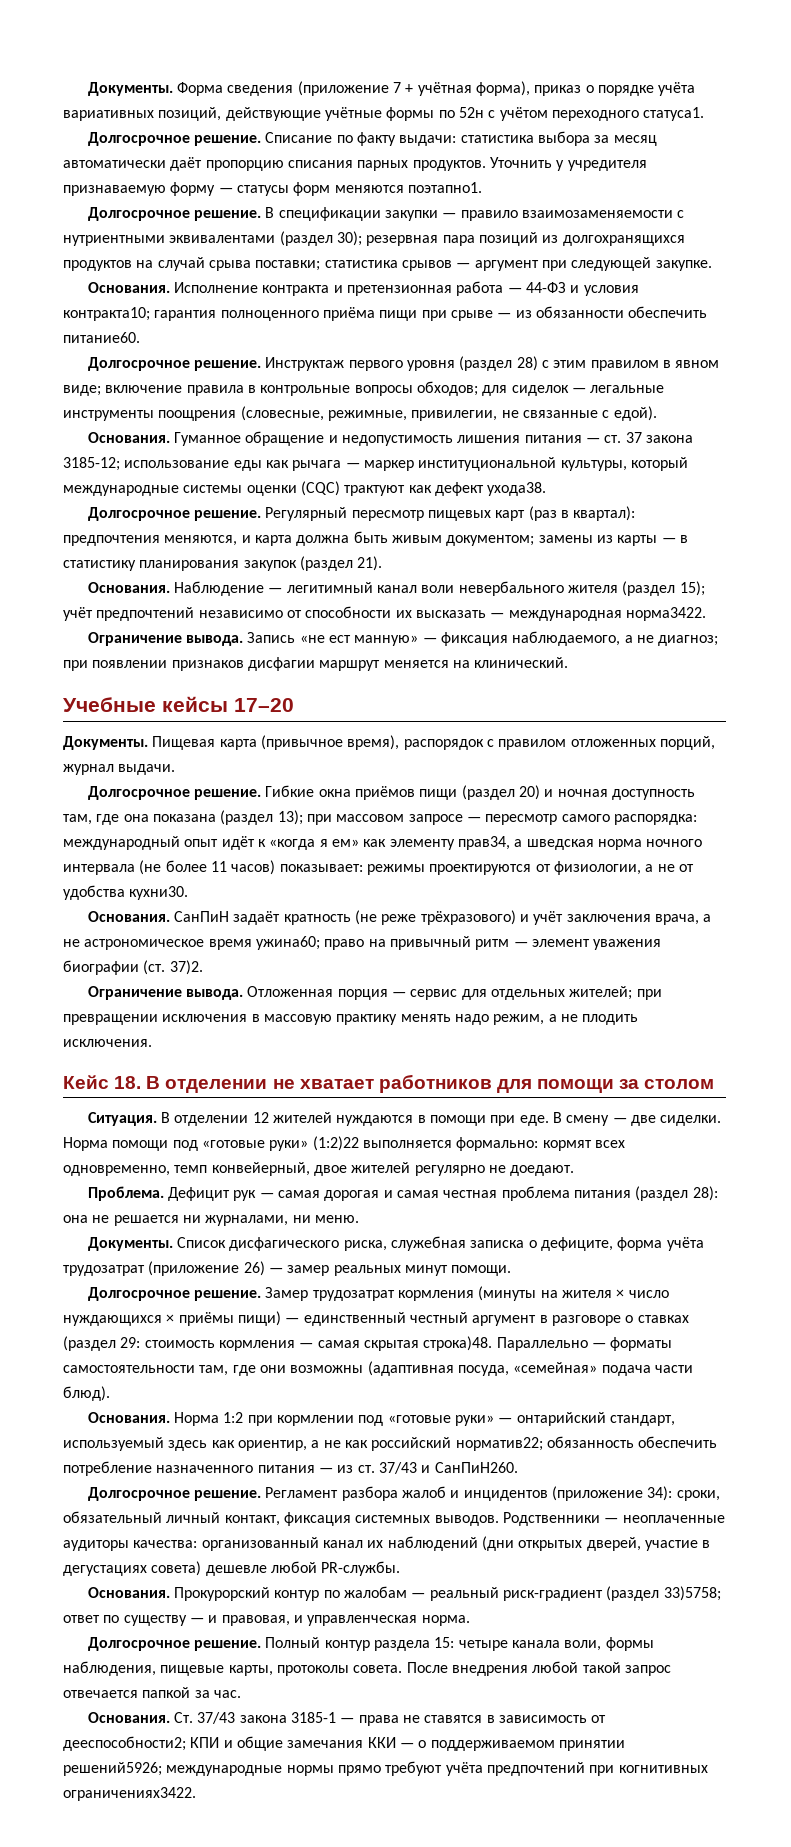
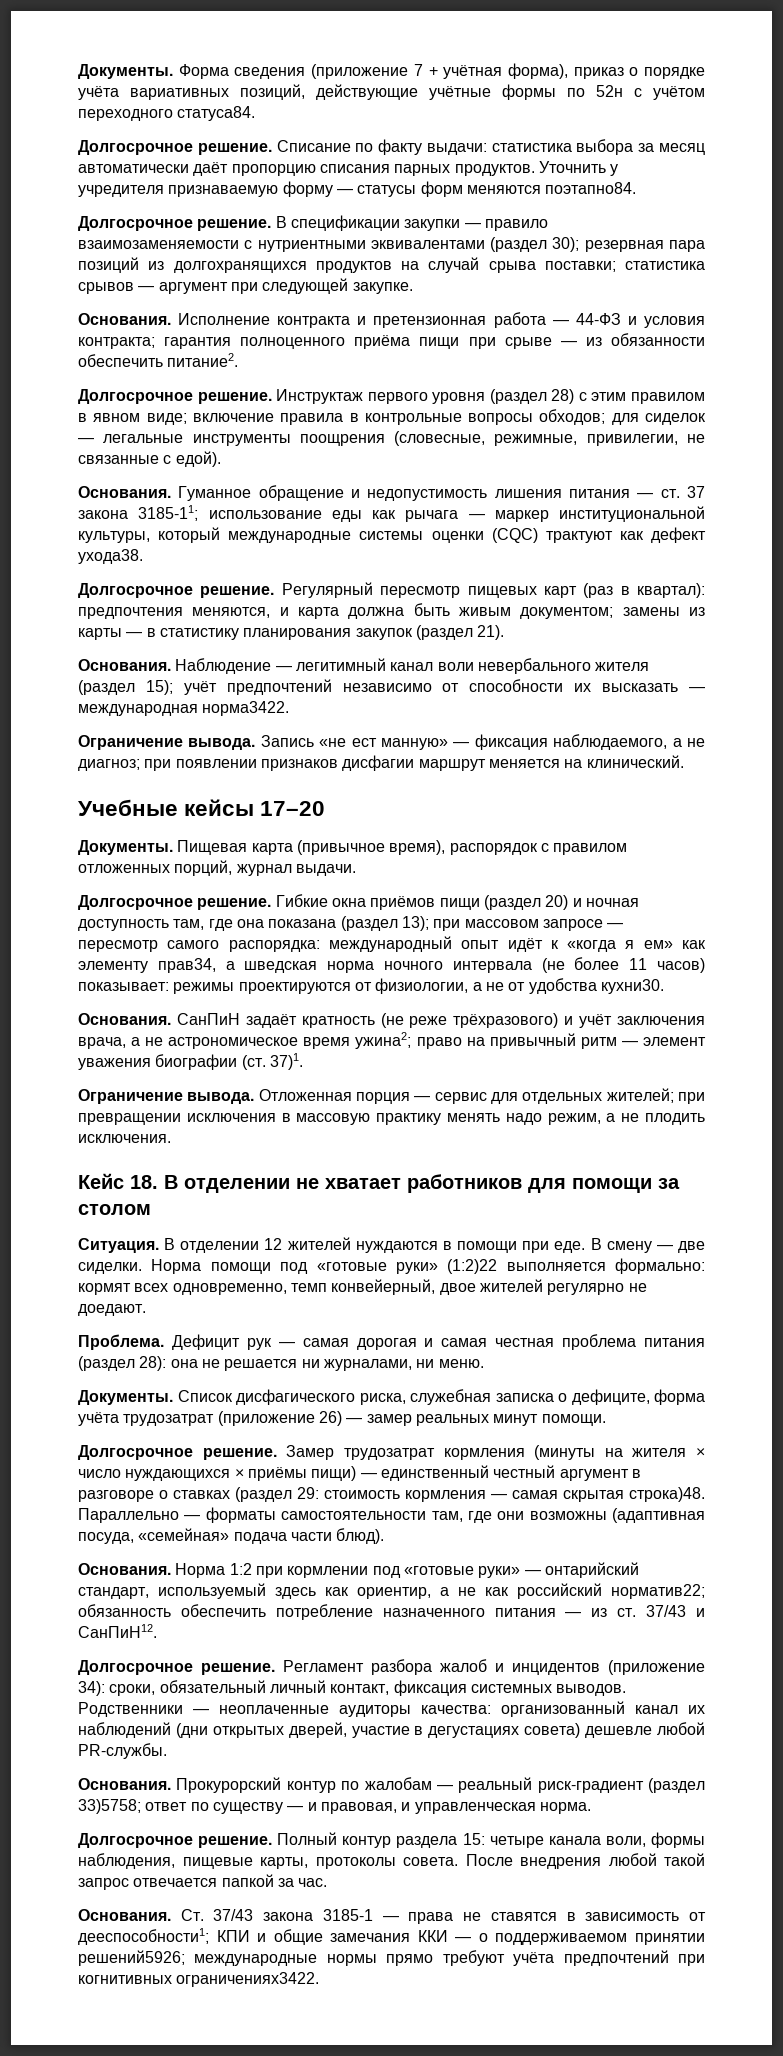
[643,107,705,121] статуса1. -> [177,106,256,121] статуса84.
[407,182,482,193] поэтапно1. -> [545,182,637,194] поэтапно84.
[63,307,150,321] контракта10; -> [78,337,155,349] контракта;
[63,332,140,343] питание60. -> [167,353,239,367] питание2.
[63,457,120,471] 3185-12; -> [138,505,199,521] 3185-11;
[255,936,320,950] ужина60; -> [355,1032,412,1049] ужина2;
[169,960,203,975] 37)2. -> [269,1053,303,1070] 37)1.
[434,1462,518,1473] СанПиН260. -> [78,1624,157,1638] СанПиН12.
[63,1736,186,1751] дееспособности2; -> [78,1928,209,1945] дееспособности1;

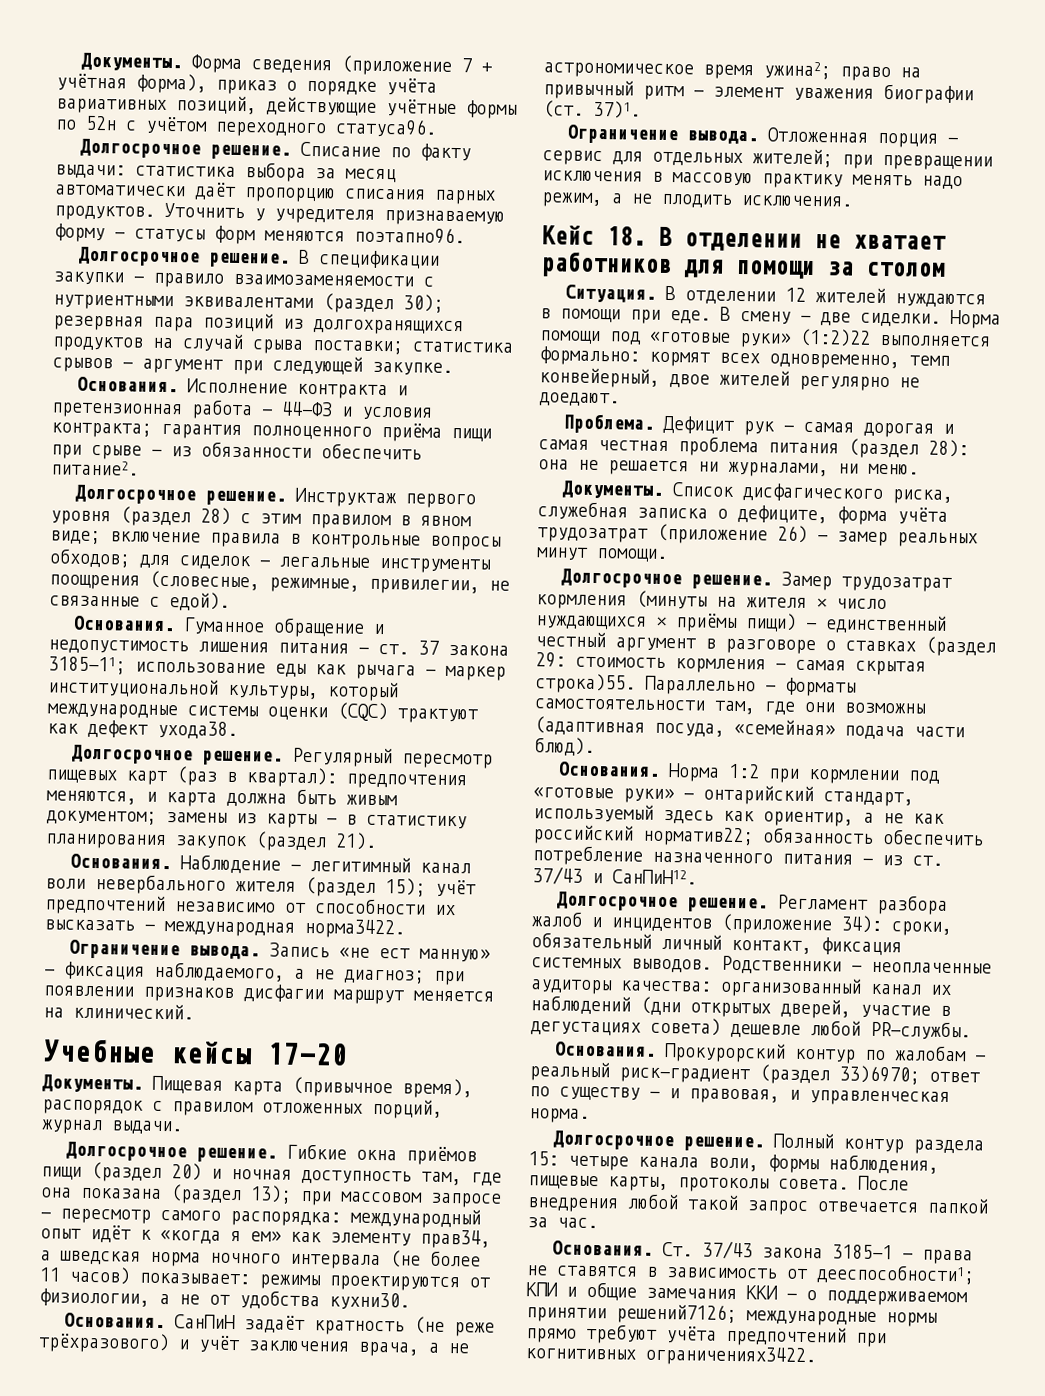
[177,106,256,121] статуса84. -> [335,118,437,138] статуса96.
[545,182,637,194] поэтапно84. -> [354,226,465,245] поэтапно96.
[629,1487,705,1502] строка)48. -> [535,673,636,694] строка)55.
[78,1799,141,1814] 33)5758; -> [839,1065,920,1085] 33)6970;
[78,1950,185,1966] решений5926; -> [616,1303,737,1325] решений7126;

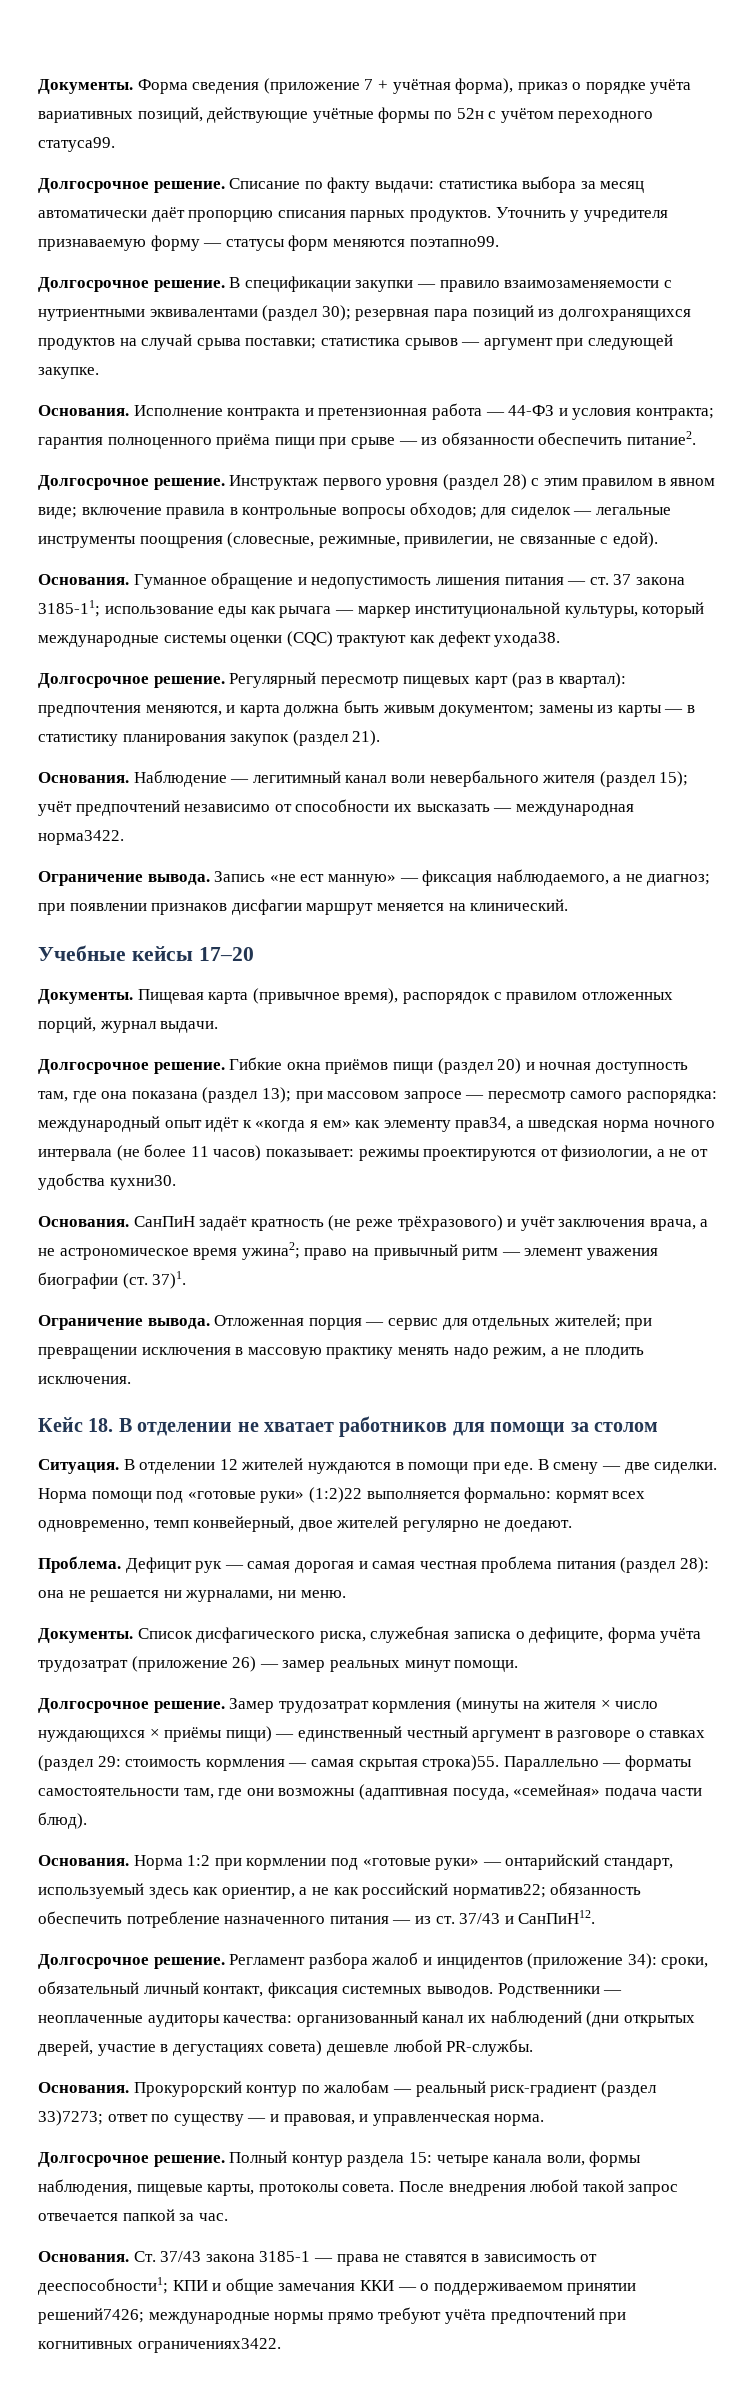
[335,118,437,138] статуса96. -> [38,137,115,152] статуса99.
[354,226,465,245] поэтапно96. -> [409,236,499,247] поэтапно99.
[839,1065,920,1085] 33)6970; -> [38,2110,103,2126] 33)7273;
[616,1303,737,1325] решений7126; -> [38,2308,144,2324] решений7426;

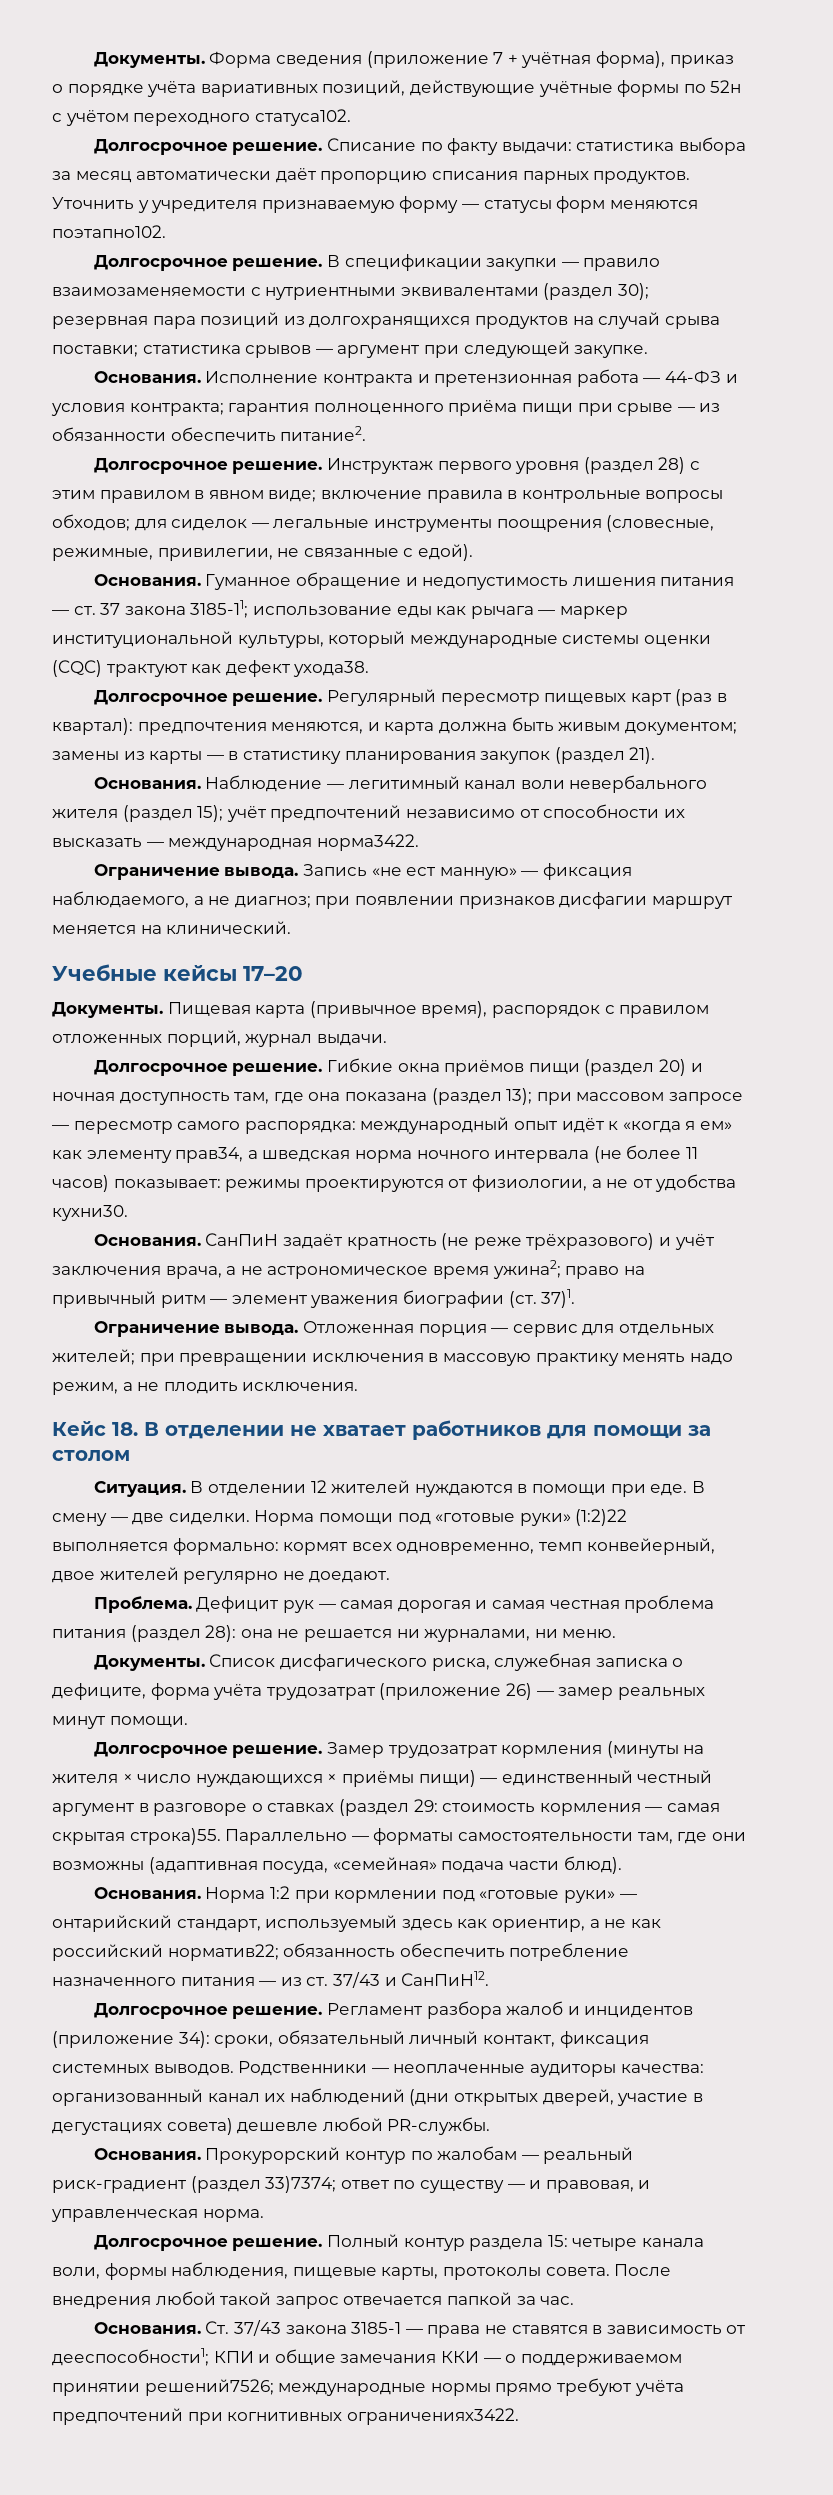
[38,137,115,152] статуса99. -> [254,109,351,126] статуса102.
[409,236,499,247] поэтапно99. -> [52,225,166,238] поэтапно102.
[38,2110,103,2126] 33)7273; -> [265,2176,337,2193] 33)7374;
[38,2308,144,2324] решений7426; -> [144,2379,274,2396] решений7526;

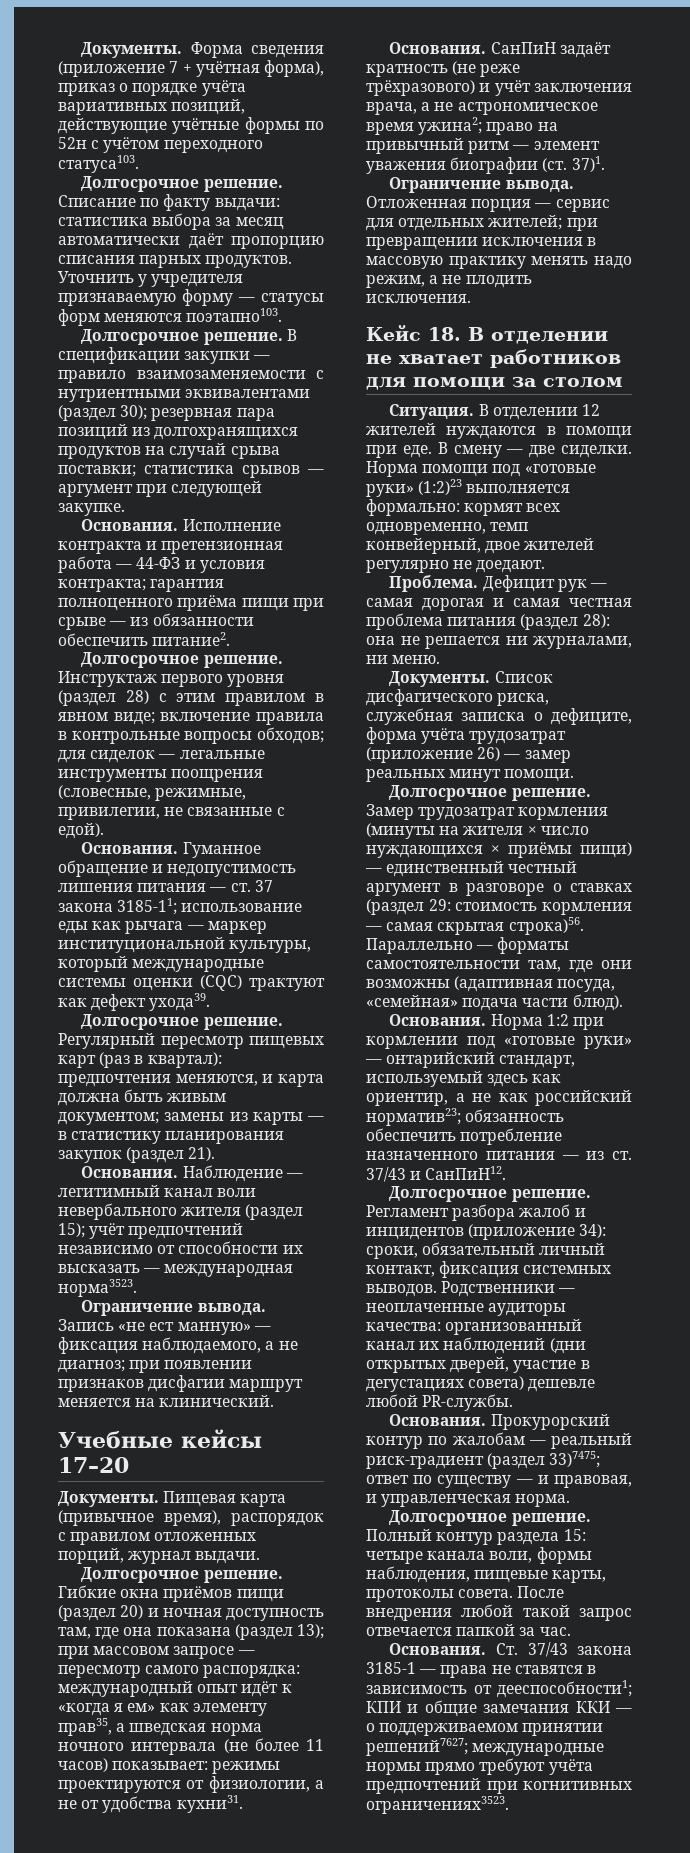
[254,109,351,126] статуса102. -> [58,155,139,173] статуса103.
[52,225,166,238] поэтапно102. -> [186,308,283,322] поэтапно103.
[293,661,370,677] ухода38. -> [149,993,211,1011] ухода39.
[316,834,419,851] норма3422. -> [58,1279,137,1297] норма3523.
[175,1147,244,1163] прав34, -> [58,1718,112,1736] прав35,
[52,1205,128,1221] кухни30. -> [176,1795,243,1813] кухни31.
[575,1509,628,1526] (1:2)22 -> [418,479,463,495] (1:2)23
[129,1828,221,1845] строка)55. -> [508,917,584,935] строка)56.
[167,1944,279,1961] норматив22; -> [366,1108,461,1126] норматив23;
[265,2176,337,2193] 33)7374; -> [549,1451,601,1468] 33)7475;
[144,2379,274,2396] решений7526; -> [366,1738,468,1756] решений7627;
[346,2408,519,2425] ограничениях3422. -> [366,1796,509,1814] ограничениях3523.

